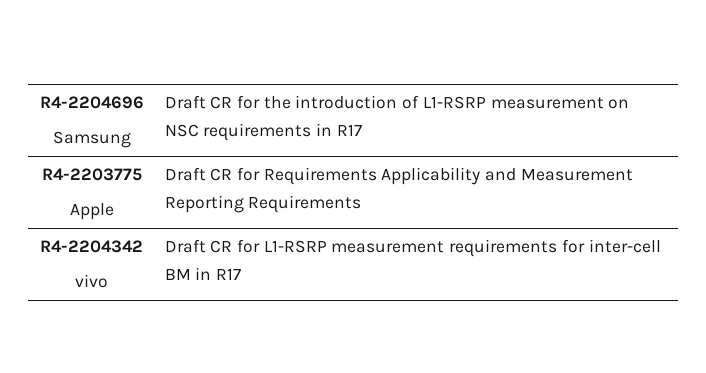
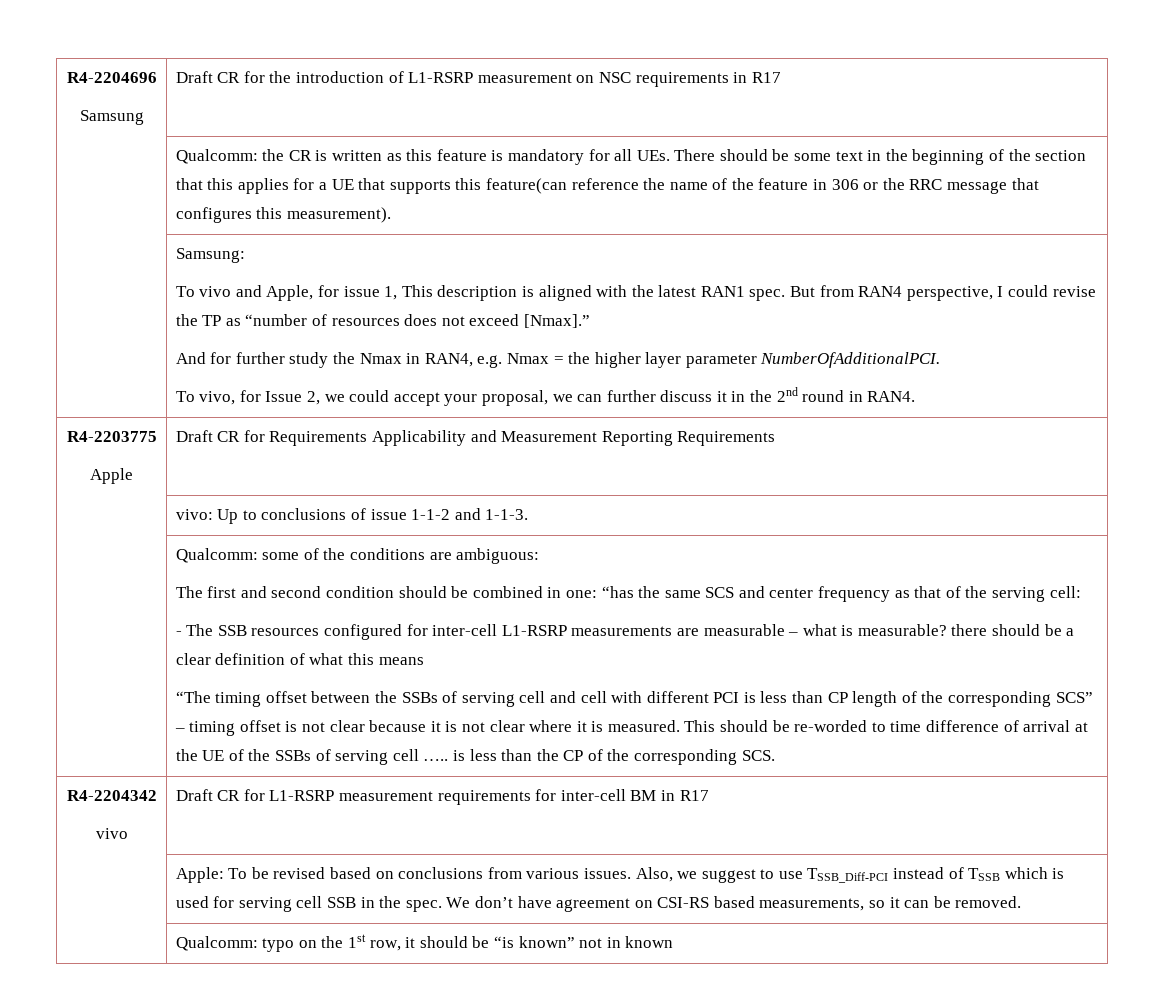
(362, 130) none -> [175,149,1087,165] [175,178,1039,194] [175,207,391,223] [175,248,245,263] [175,285,1096,301] [175,314,590,328] [175,352,941,368] [175,387,916,406] // | Qualcomm: the CR is written as this feature is mandatory for all UEs. There should be some text in the beginning of the section that this applies for a UE that supports this feature(can reference the name of the feature in 306 or the RRC message that configures this measurement). // | Samsung: // To vivo and Apple, for issue 1, This description is aligned with the latest RAN1 spec. But from RAN4 perspective, I could revise the TP as “number of resources does not exceed [Nmax].” // And for further study the Nmax in RAN4, e.g. Nmax = the higher layer parameter NumberOfAdditionalPCI. // To vivo, for Issue 2, we could accept your proposal, we can further discuss it in the 2nd round in RAN4.
(362, 204) none -> [175,508,529,524] [175,548,540,564] [175,586,1081,602] [175,624,1075,640] [175,653,424,665] [175,691,1093,707] [174,720,1088,736] [175,749,775,765] // | vivo: Up to conclusions of issue 1-1-2 and 1-1-3. // | Qualcomm: some of the conditions are ambiguous: // The first and second condition should be combined in one: “has the same SCS and center frequency as that of the serving cell: // - The SSB resources configured for inter-cell L1-RSRP measurements are measurable – what is measurable? there should be a clear definition of what this means // “The timing offset between the SSBs of serving cell and cell with different PCI is less than CP length of the corresponding SCS” – timing offset is not clear because it is not clear where it is measured. This should be re-worded to time difference of arrival at the UE of the SSBs of serving cell ….. is less than the CP of the corresponding SCS.
(242, 274) none -> [175,867,1065,883] [175,896,1022,912] [175,934,674,952] // | Apple: To be revised based on conclusions from various issues. Also, we suggest to use TSSB_Diff-PCI instead of TSSB which is used for serving cell SSB in the spec. We don’t have agreement on CSI-RS based measurements, so it can be removed. // | Qualcomm: typo on the 1st row, it should be “is known” not in known

